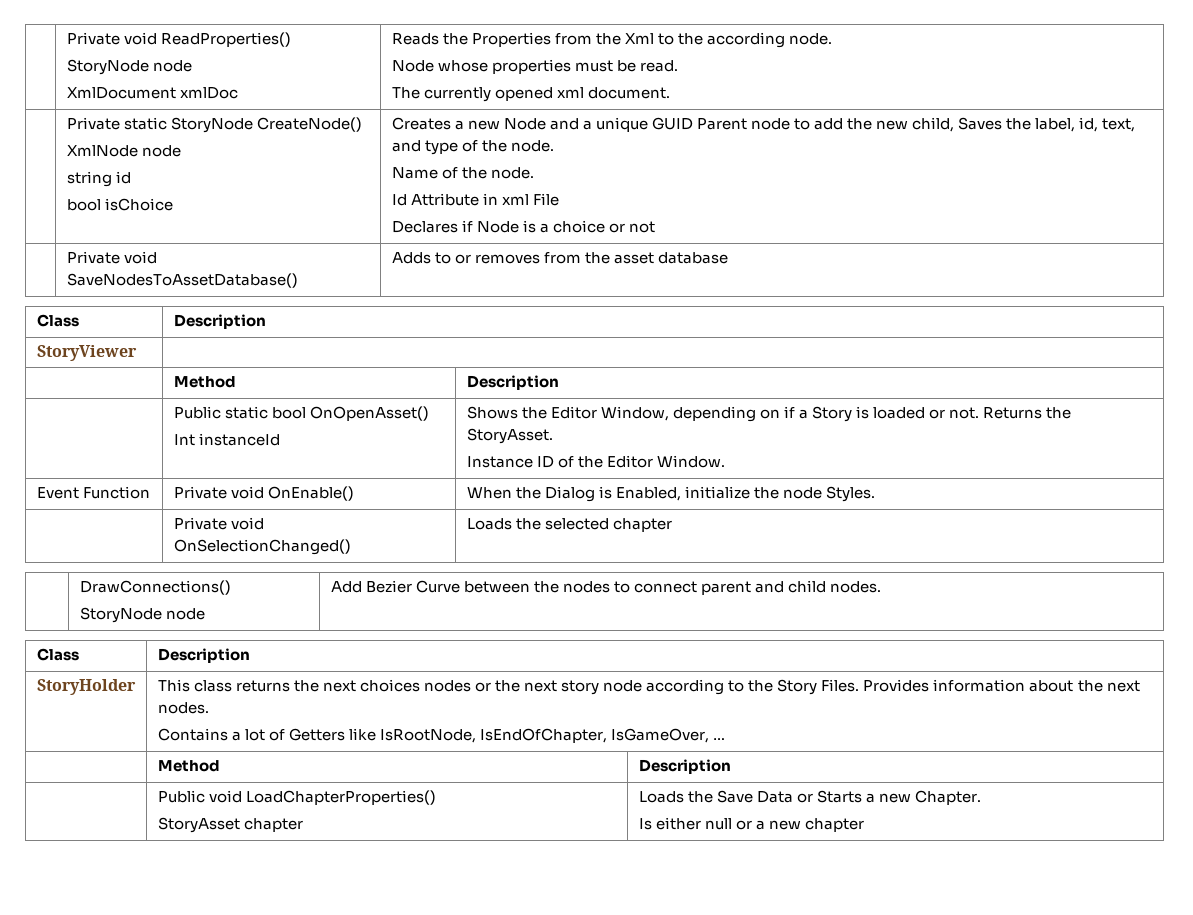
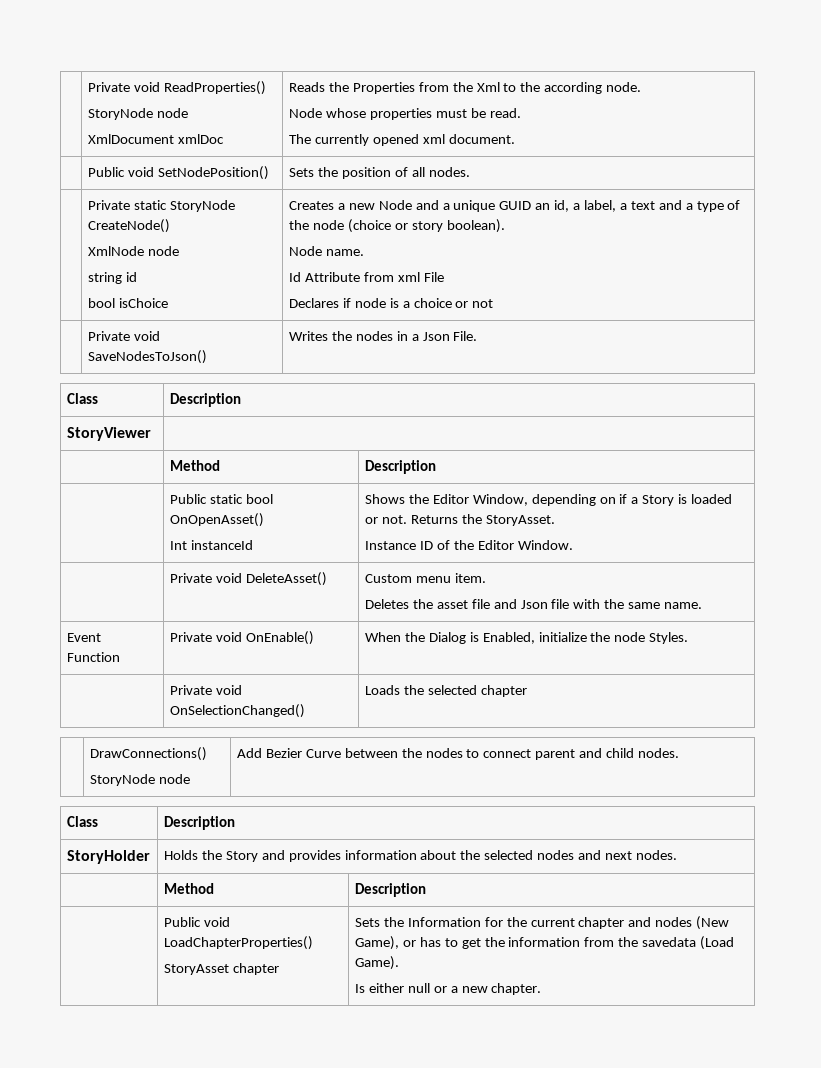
(670, 93) none -> [87,166,269,180] [288,167,470,179] // | Public void SetNodePosition() | Sets the position of all nodes.
[696,117,1136,132] [391,140,554,155] [391,167,534,179] Parent node to add the new child, Saves the label, id, text, and type of the node. // Name of the node. -> [535,200,741,212] [288,219,505,233] [288,246,364,256] an id, a label, a text and a type of the node (choice or story boolean). // Node name.
[482,193,498,205] in -> [363,272,394,282] from
[476,221,519,233] Node -> [354,298,386,308] node
[66,273,298,288] [391,252,728,264] SaveNodesToAssetDatabase() | Adds to or removes from the asset database -> [87,350,207,364] [288,331,478,341] SaveNodesToJson() | Writes the nodes in a Json File.
(725, 461) none -> [169,572,327,586] [364,573,486,583] [364,599,703,609] // | Private void DeleteAsset() | Custom menu item. // Deletes the asset file and Json file with the same name.
[157,679,1140,695] [157,702,209,714] [157,728,725,743] This class returns the next choices nodes or the next story node according to the Story Files. Provides information about the next nodes. // Contains a lot of Getters like IsRootNode, IsEndOfChapter, IsGameOver, … -> [163,850,677,862] Holds the Story and provides information about the selected nodes and next nodes.
[638,790,981,805] Loads the Save Data or Starts a new Chapter. -> [354,916,730,930] [354,936,735,950] [354,956,399,970] Sets the Information for the current chapter and nodes (New Game), or has to get the information from the savedata (Load Game).
[804,818,864,832] chapter -> [491,983,542,995] chapter.

